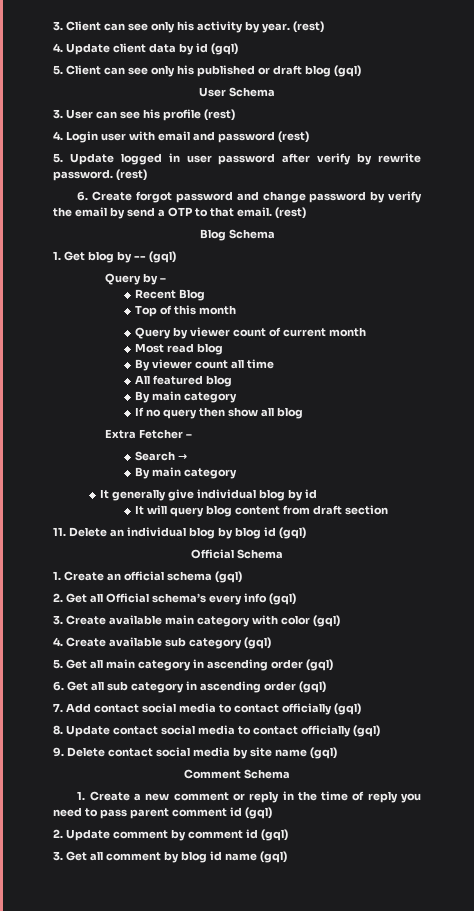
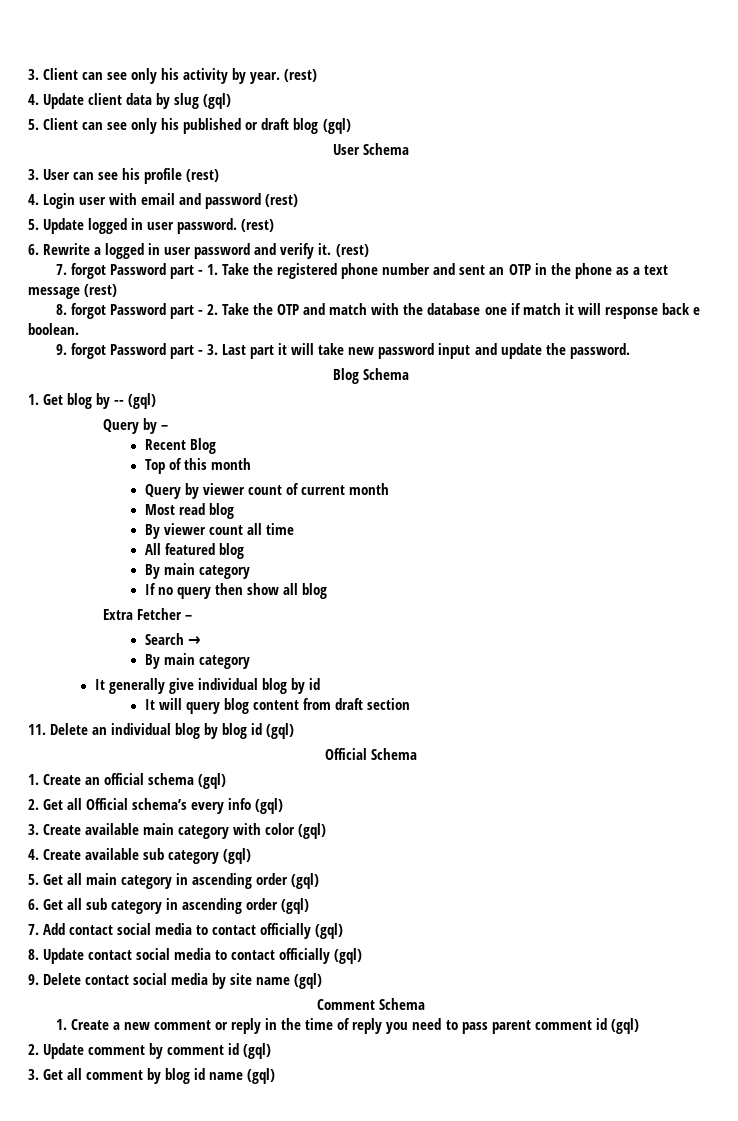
[196,43,208,53] id -> [174,93,200,109] slug
[218,153,422,165] [53,169,147,181] [77,191,422,203] [53,207,306,219] password after verify by rewrite password. (rest) // 6. Create forgot password and change password by verify the email by send a OTP to that email. (rest) -> [177,218,275,234] [28,243,369,259] [55,263,668,279] [28,284,118,299] [55,303,700,319] [28,323,79,335] [55,343,630,359] password. (rest) // 6. Rewrite a logged in user password and verify it. (rest) // 7. forgot Password part - 1. Take the registered phone number and sent an OTP in the phone as a text message (rest) // 8. forgot Password part - 2. Take the OTP and match with the database one if match it will response back e boolean. // 9. forgot Password part - 3. Last part it will take new password input and update the password.

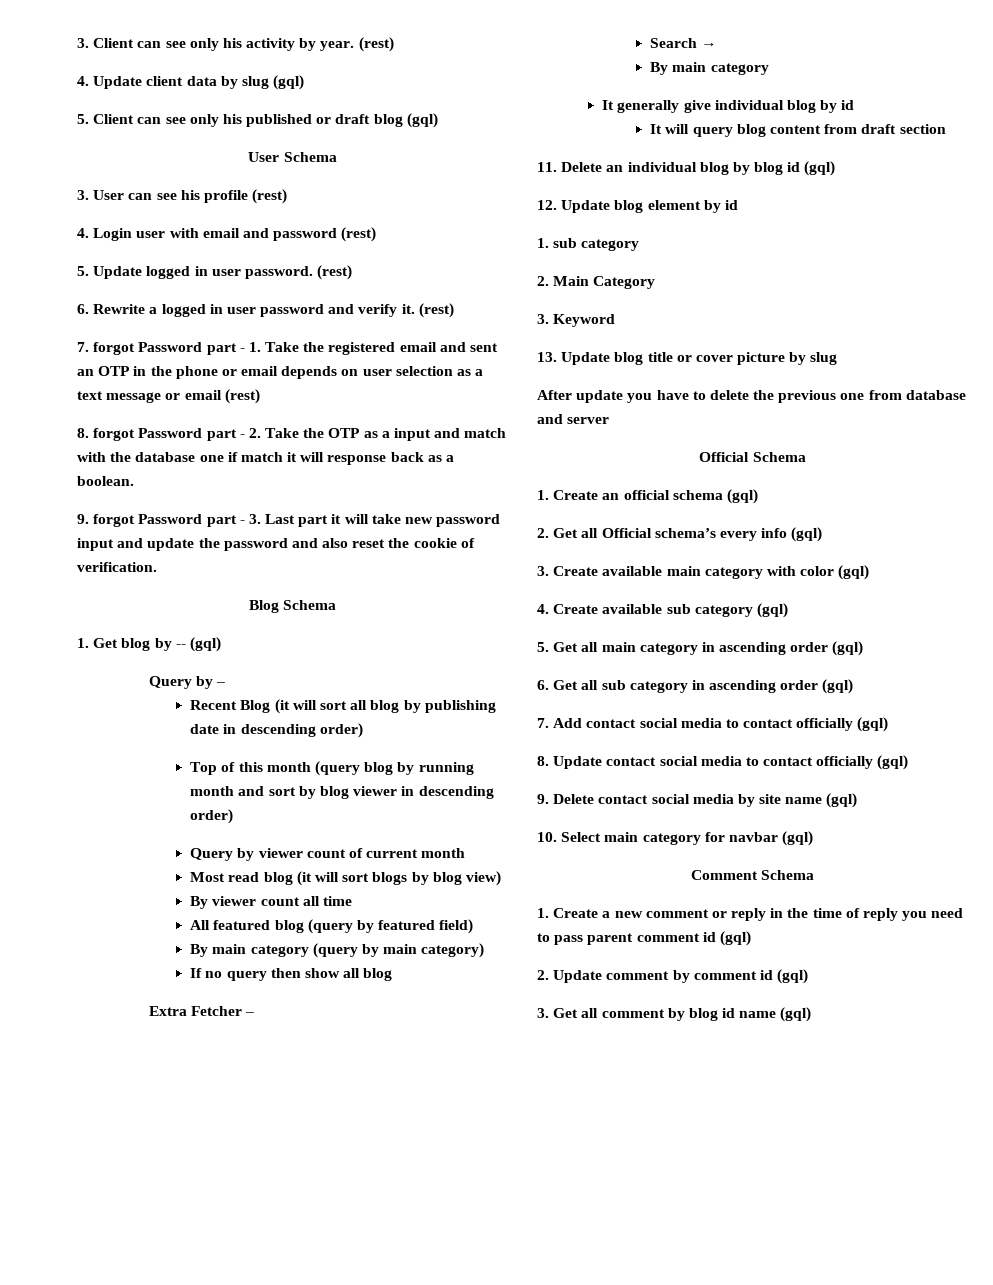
[341,263,431,279] phone number -> [399,342,437,352] email
(612, 271) none -> [221,366,453,379] or email depends on user selection
(80, 293) none -> [165,390,222,400] or email
(300, 309) none -> [363,428,432,441] as a input
[692,307,700,315] e -> [427,455,455,462] as a
[569,343,630,359] password. -> [223,538,475,551] [77,562,157,572] password and also reset the cookie of verification.
[144,458,252,474] // Top of this month -> [274,699,496,714] [190,723,363,738] [190,761,474,776] [190,786,494,799] [190,809,234,824] (it will sort all blog by publishing date in descending order) // Top of this month (query blog by running month and sort by blog viewer in descending order)
(234, 511) none -> [296,871,501,886] (it will sort blogs by blog view)
[144,563,250,579] // By main category -> [307,919,474,934] [190,943,485,958] (query by featured field) // By main category (query by main category)
(295, 731) none -> [537,200,738,213] [537,238,640,251] [537,276,656,289] [537,314,616,327] [537,352,838,365] [537,390,966,403] [537,414,610,424] // 12. Update blog element by id // 1. sub category // 2. Main Category // 3. Keyword // 13. Update blog title or cover picture by slug // After update you have to delete the previous one from database and server
(323, 981) none -> [537,831,814,846] // 10. Select main category for navbar (gql)

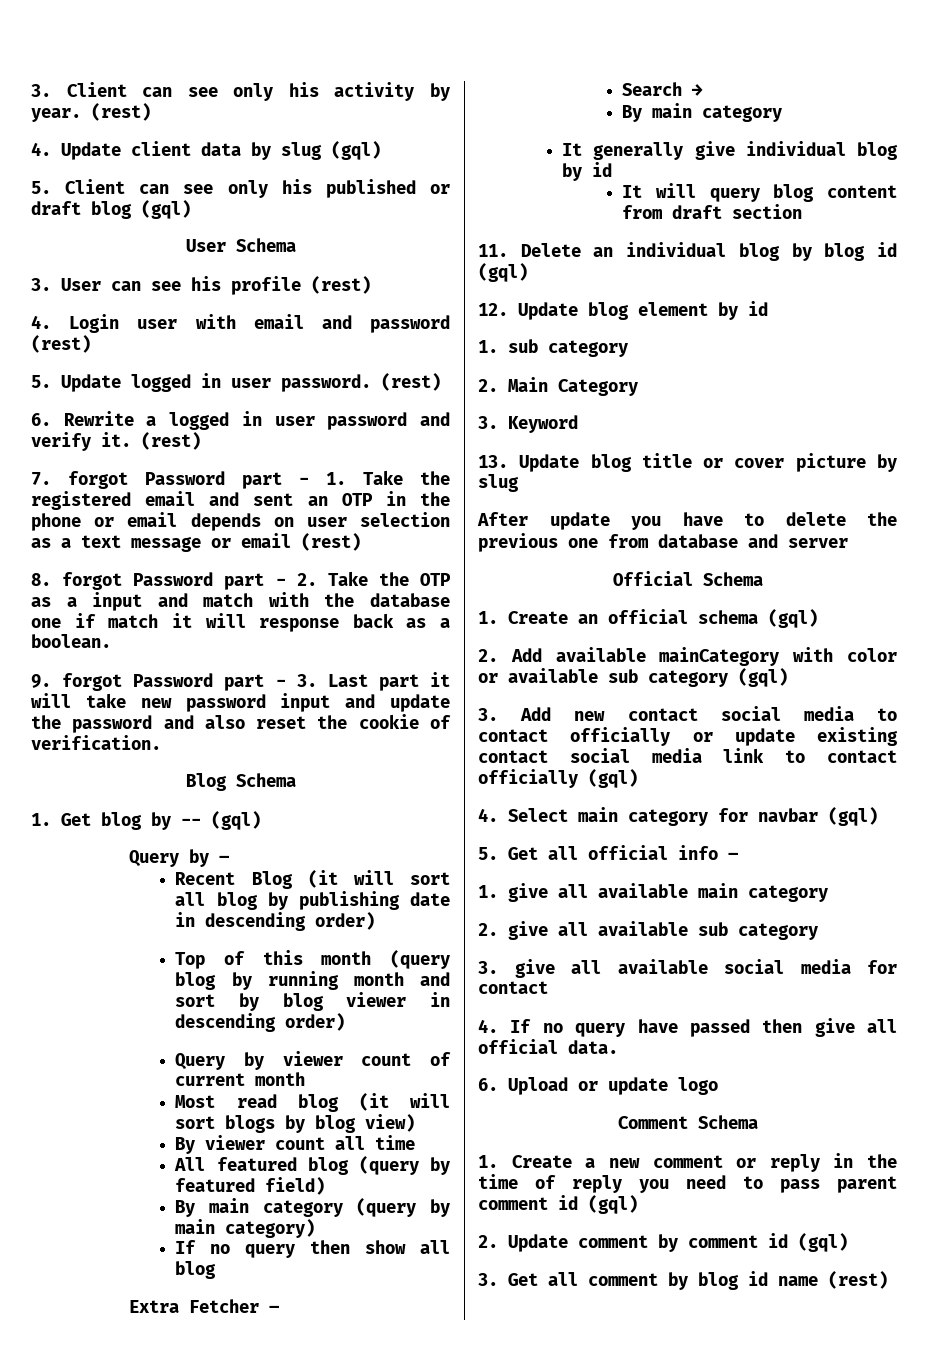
[553,527,823,542] [537,565,870,580] [537,603,788,618] [537,641,864,656] [537,679,854,694] [537,717,889,732] [537,755,909,770] [537,793,858,808] [537,832,557,842] Get all Official schema’s every info (gql) // 3. Create available main category with color (gql) // 4. Create available sub category (gql) // 5. Get all main category in ascending order (gql) // 6. Get all sub category in ascending order (gql) // 7. Add contact social media to contact officially (gql) // 8. Update contact social media to contact officially (gql) // 9. Delete contact social media by site name (gql) // 10. -> [510,647,897,666] [478,668,788,687] [478,706,897,721] [478,727,898,746] [478,748,897,763] [478,769,638,788] [478,808,498,822] Add available mainCategory with color or available sub category (gql) // 3. Add new contact social media to contact officially or update existing contact social media link to contact officially (gql) // 4.
(814, 838) none -> [478,845,738,860] [478,883,828,902] [478,921,818,940] [478,959,897,978] [478,981,548,994] [478,1018,897,1037] [478,1039,618,1054] [478,1077,718,1095] // 5. Get all official info – // 1. give all available main category // 2. give all available sub category // 3. give all available social media for contact // 4. If no query have passed then give all official data. // 6. Upload or update logo
[780,1007,812,1022] (gql) -> [828,1271,888,1289] (rest)

